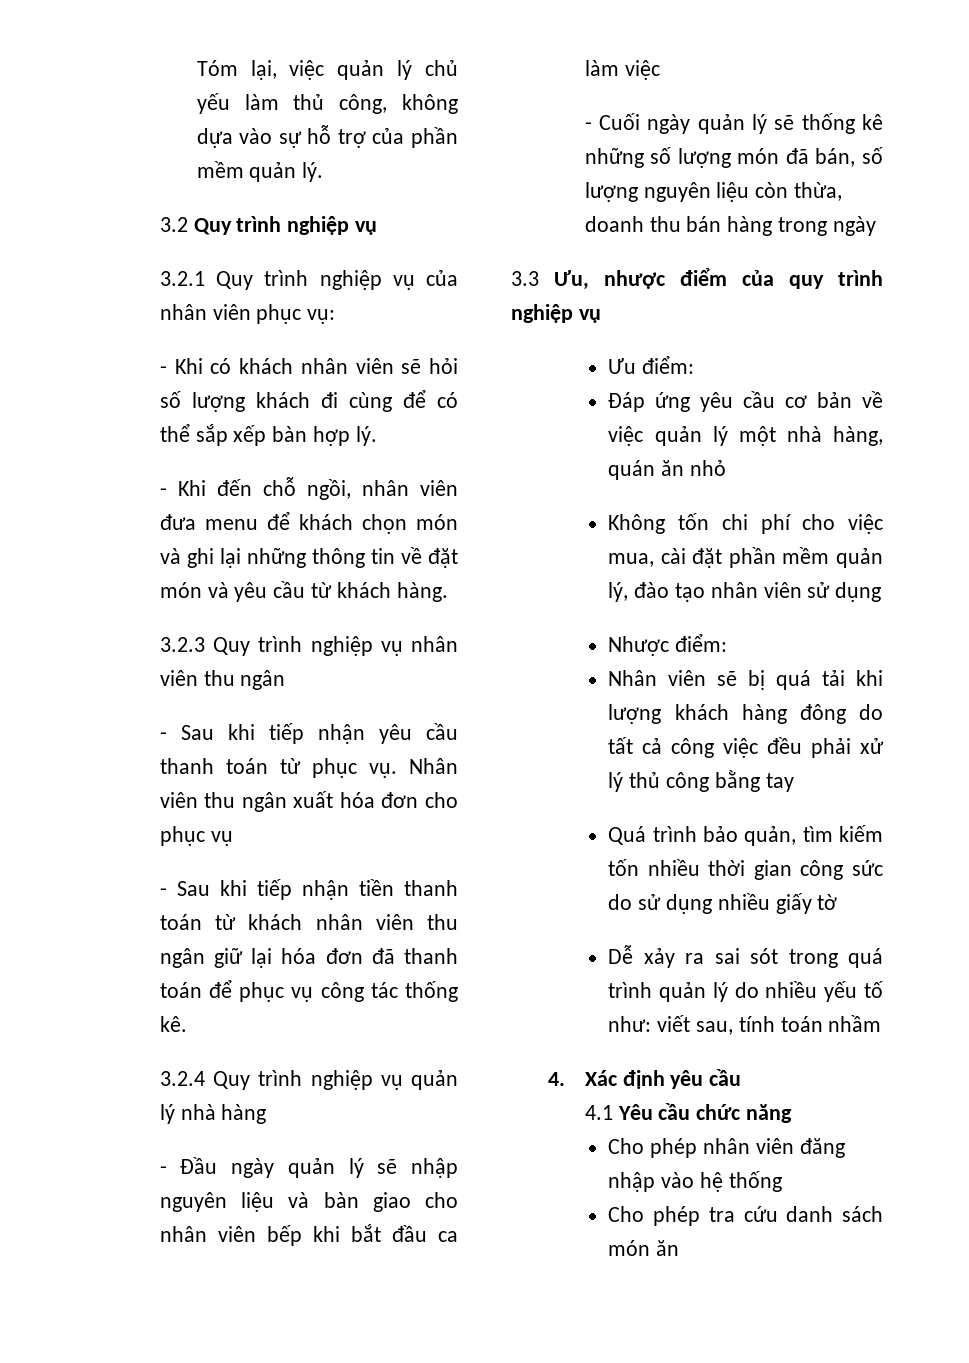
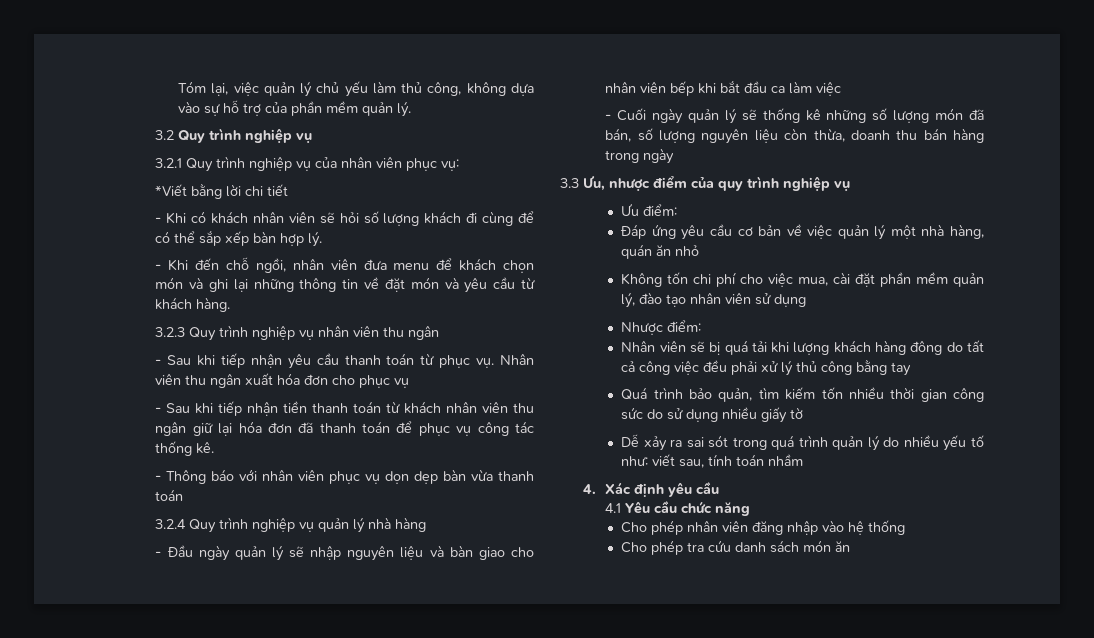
(336, 316) none -> [155,183,289,199] // *Viết bằng lời chi tiết
(187, 1024) none -> [155,469,534,484] [155,489,184,501] // - Thông báo với nhân viên phục vụ dọn dẹp bàn vừa thanh toán

